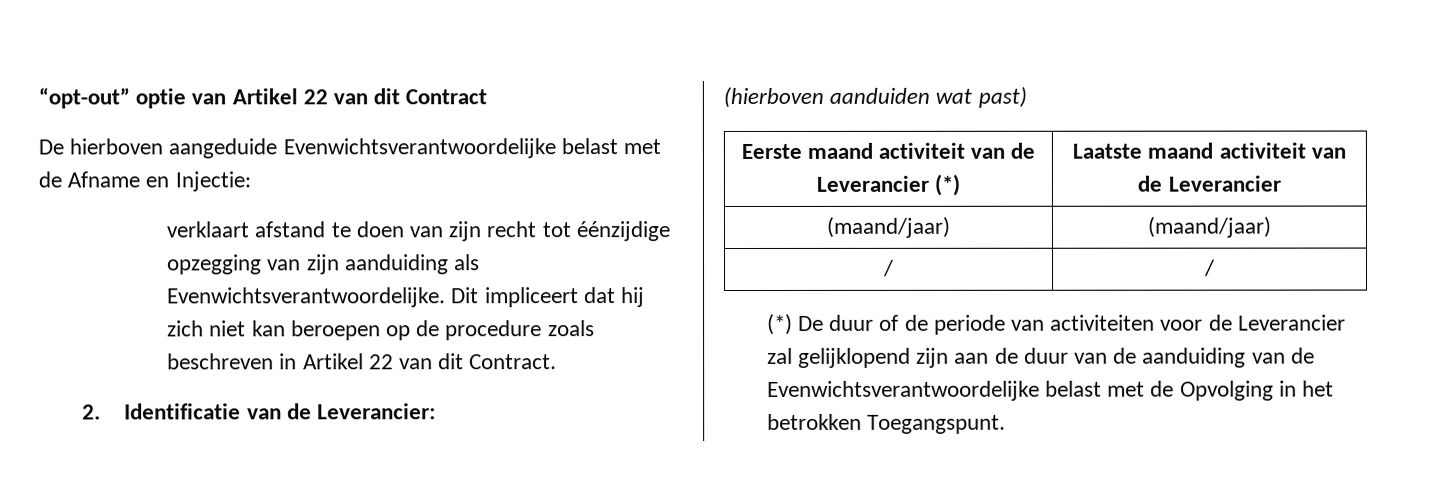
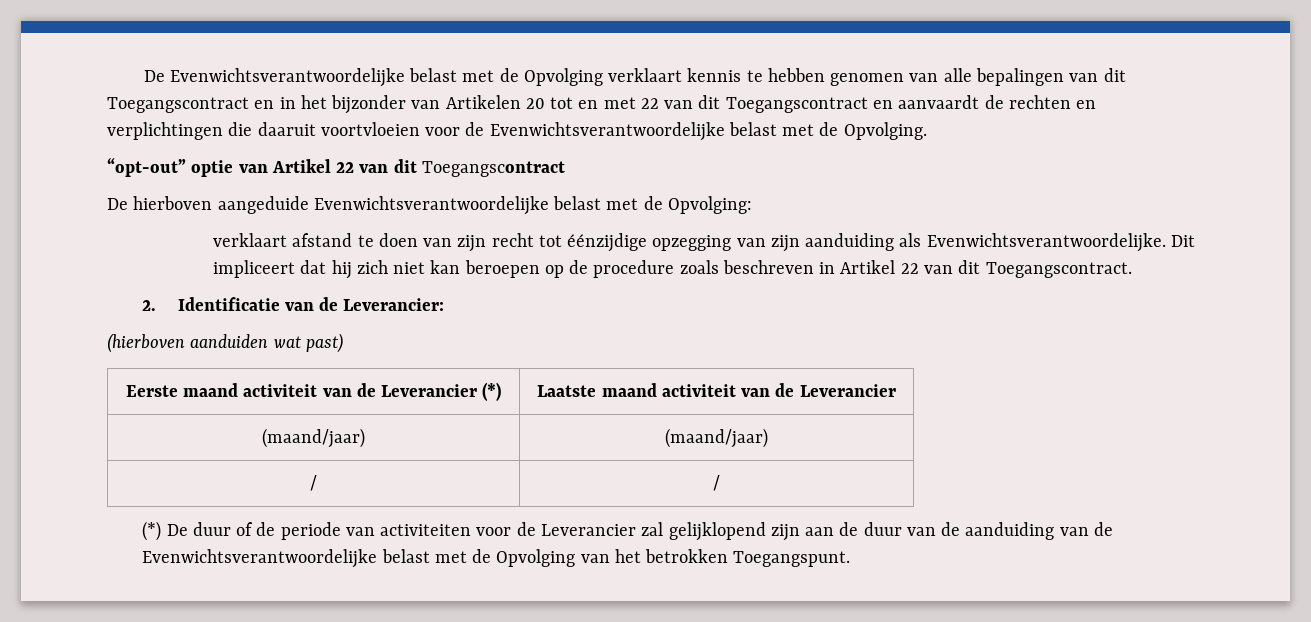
(38, 98) none -> [143,68,1126,87] [107,95,1097,114] [107,122,927,141] De Evenwichtsverantwoordelijke belast met de Opvolging verklaart kennis te hebben genomen van alle bepalingen van dit Toegangscontract en in het bijzonder van Artikelen 20 tot en met 22 van dit Toegangscontract en aanvaardt de rechten en verplichtingen die daaruit voortvloeien voor de Evenwichtsverantwoordelijke belast met de Opvolging. //
[405,89,488,105] Contract -> [421,161,565,177] Toegangscontract
[67,171,251,192] Afname en Injectie: -> [667,196,752,214] Opvolging:
[469,354,558,370] Contract. -> [985,262,1132,278] Toegangscontract.
[1278,380,1297,397] in -> [580,554,610,563] van

